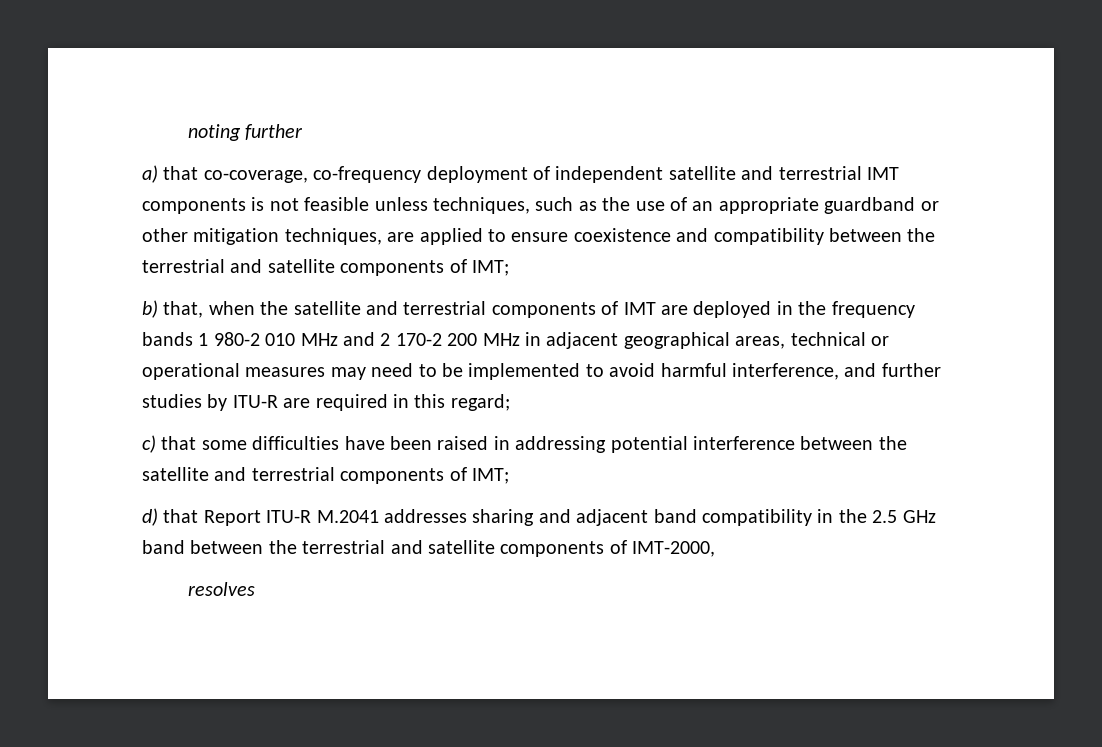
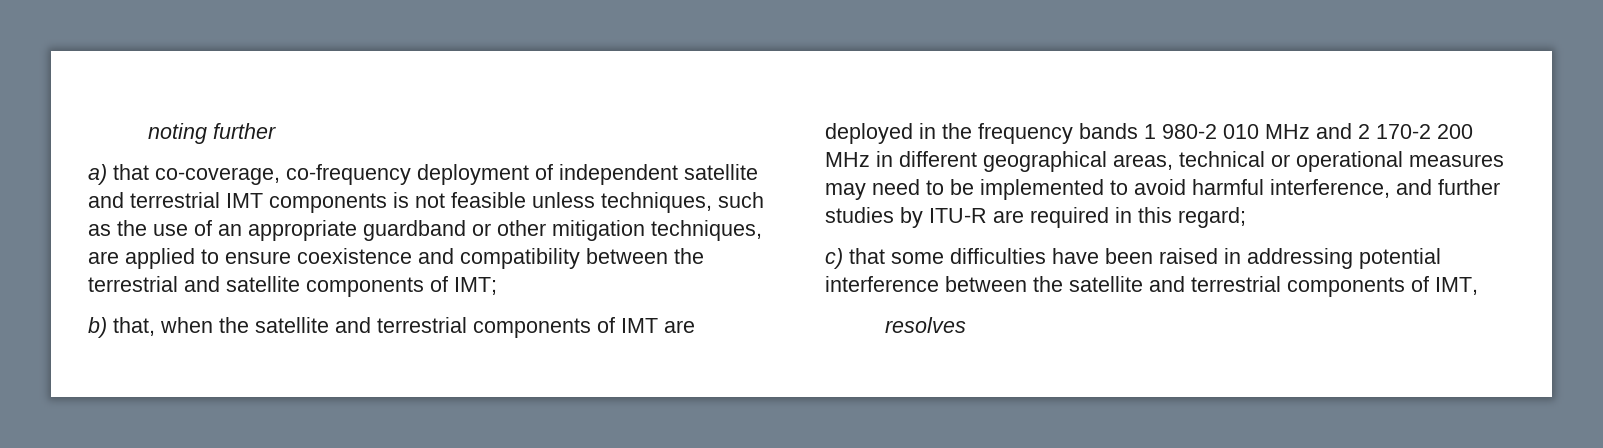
[546,332,619,349] adjacent -> [899,151,977,167] different
[472,468,509,484] [142,508,936,526] [142,540,716,557] IMT; // d) that Report ITU-R M.2041 addresses sharing and adjacent band compatibility in the 2.5 GHz band between the terrestrial and satellite components of IMT-2000, -> [1435,277,1478,295] IMT,

